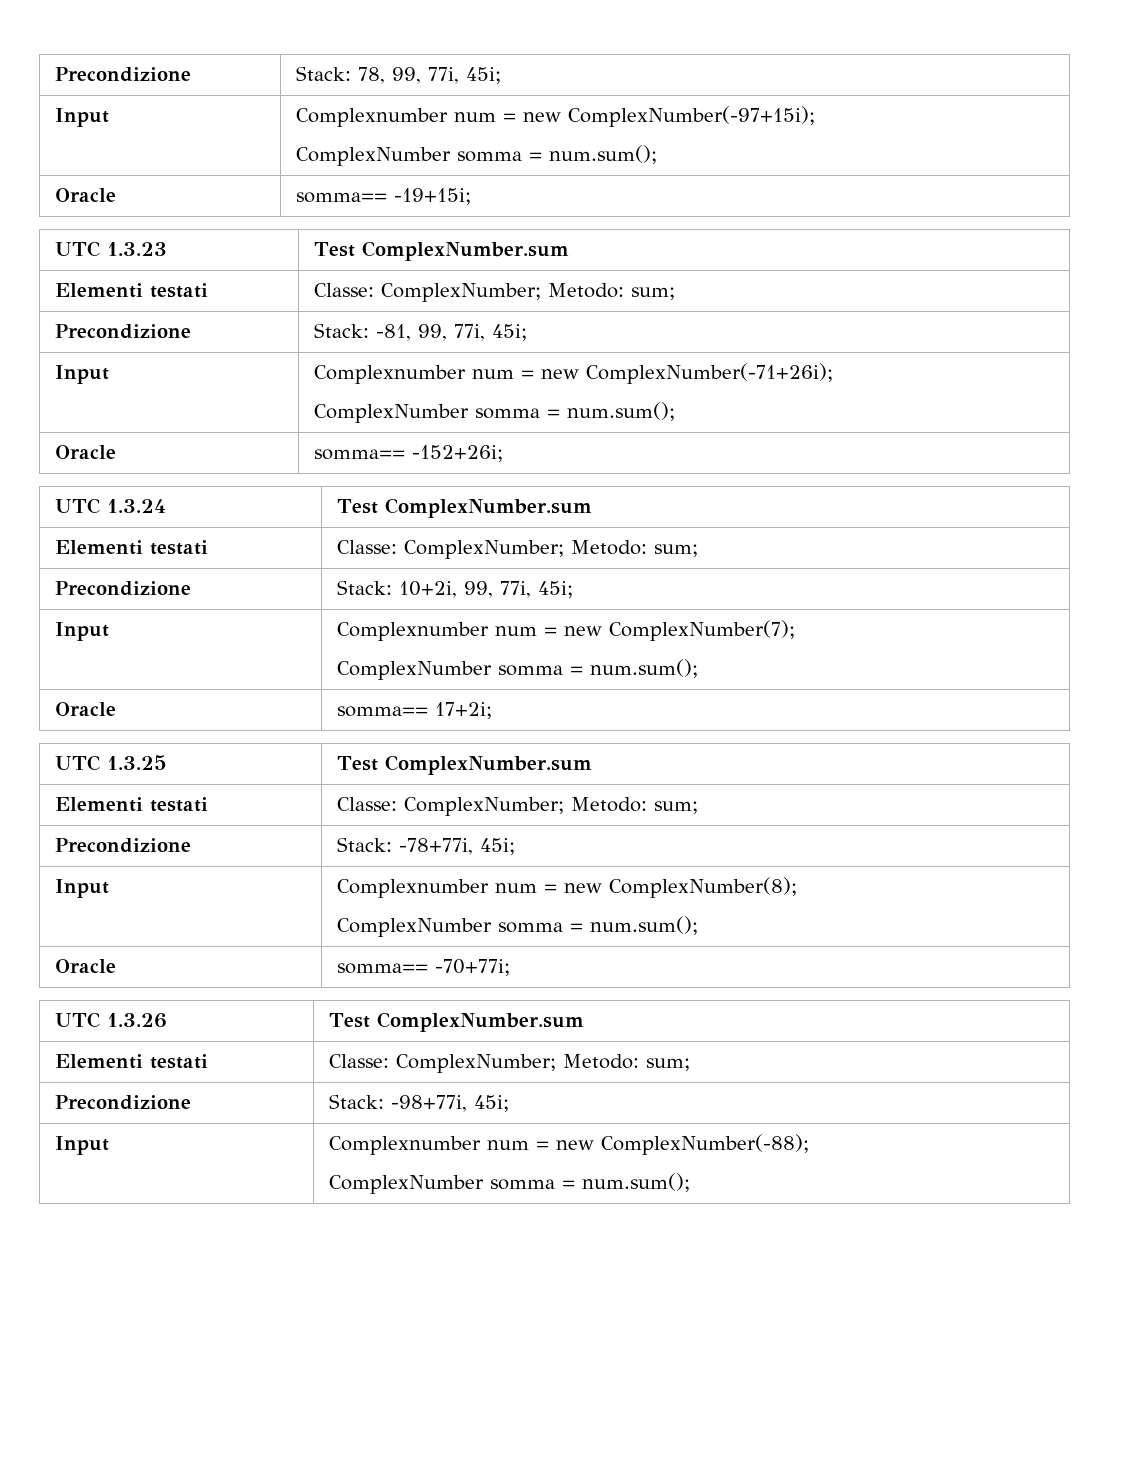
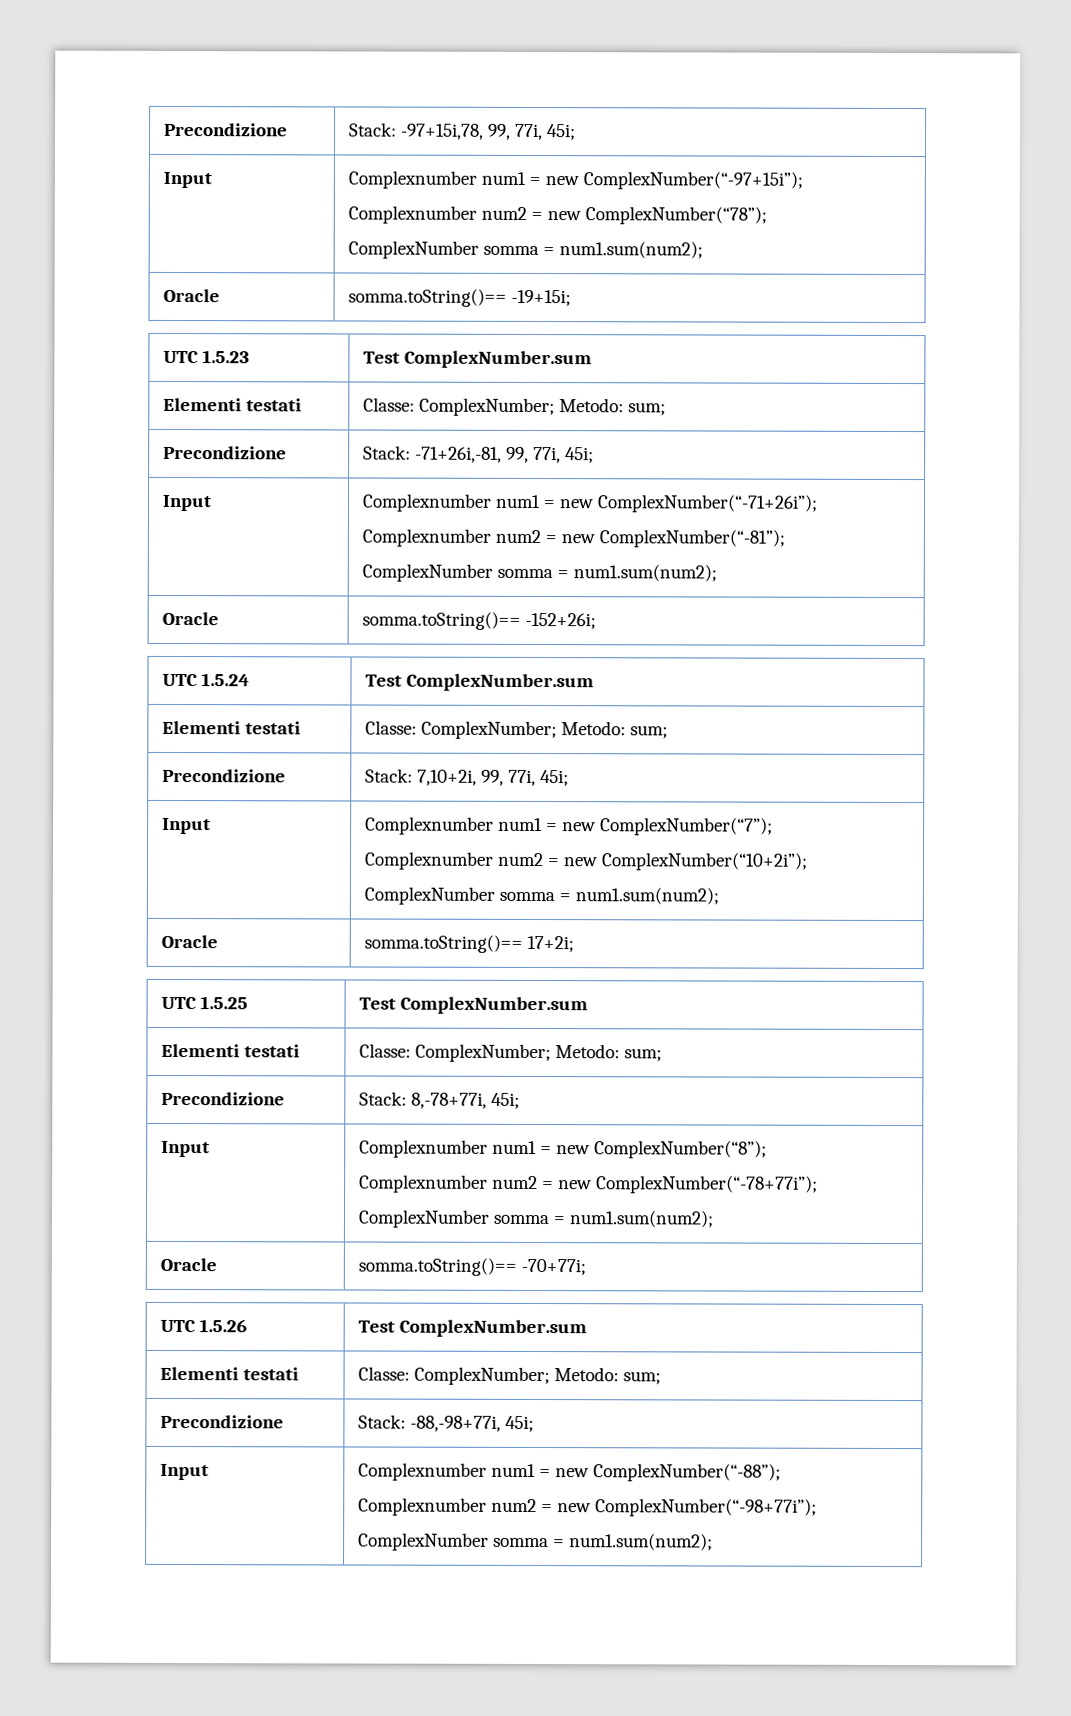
[55,67,192,82] [296,66,502,84] [55,108,110,127] [296,106,816,127] [296,145,658,166] [55,188,117,202] [296,192,388,203] Precondizione | Stack: 78, 99, 77i, 45i; // Input | Complexnumber num = new ComplexNumber(-97+15i); // ComplexNumber somma = num.sum(); // Oracle | somma== -> [164,122,289,137] [349,122,577,141] [163,171,213,189] [348,170,804,190] [348,205,768,225] [348,240,704,259] [163,288,221,303] [348,288,508,307] Precondizione | Stack: -97+15i,78, 99, 77i, 45i; // Input | Complexnumber num1 = new ComplexNumber(“-97+15i”); // Complexnumber num2 = new ComplexNumber(“78”); // ComplexNumber somma = num1.sum(num2); // Oracle | somma.toString()==
[107,242,168,256] 1.3.23 -> [202,350,251,364] 1.5.23
[376,324,528,341] [55,365,110,384] [314,363,834,384] [314,402,676,423] [55,445,117,459] [314,449,406,460] -81, 99, 77i, 45i; // Input | Complexnumber num = new ComplexNumber(-71+26i); // ComplexNumber somma = num.sum(); // Oracle | somma== -> [415,446,595,464] [162,494,213,512] [362,493,819,513] [362,528,786,548] [362,563,718,582] [162,611,220,626] [362,611,522,630] -71+26i,-81, 99, 77i, 45i; // Input | Complexnumber num1 = new ComplexNumber(“-71+26i”); // Complexnumber num2 = new ComplexNumber(“-81”); // ComplexNumber somma = num1.sum(num2); // Oracle | somma.toString()==
[107,499,167,513] 1.3.24 -> [201,673,251,687] 1.5.24
[399,581,574,598] [55,622,110,641] [337,620,796,641] [337,659,699,680] [55,702,117,716] [337,706,429,717] 10+2i, 99, 77i, 45i; // Input | Complexnumber num = new ComplexNumber(7); // ComplexNumber somma = num.sum(); // Oracle | somma== -> [417,769,570,787] [162,817,212,835] [365,816,774,836] [364,851,809,871] [364,886,720,905] [161,934,219,949] [364,934,524,953] 7,10+2i, 99, 77i, 45i; // Input | Complexnumber num1 = new ComplexNumber(“7”); // Complexnumber num2 = new ComplexNumber(“10+2i”); // ComplexNumber somma = num1.sum(num2); // Oracle | somma.toString()==
[107,755,167,770] 1.3.25 -> [200,996,249,1010] 1.5.25
[399,838,516,855] [55,879,110,898] [337,877,798,898] [337,916,699,937] [55,959,117,973] [337,963,429,974] -78+77i, 45i; // Input | Complexnumber num = new ComplexNumber(8); // ComplexNumber somma = num.sum(); // Oracle | somma== -> [411,1092,521,1109] [161,1140,211,1158] [359,1139,768,1159] [359,1174,819,1194] [358,1209,715,1228] [160,1257,218,1272] [358,1257,518,1276] 8,-78+77i, 45i; // Input | Complexnumber num1 = new ComplexNumber(“8”); // Complexnumber num2 = new ComplexNumber(“-78+77i”); // ComplexNumber somma = num1.sum(num2); // Oracle | somma.toString()==
[107,1013,168,1028] 1.3.26 -> [199,1319,248,1333] 1.5.26
[391,1095,510,1112] [55,1136,110,1155] [329,1134,810,1155] [329,1173,691,1194] -98+77i, 45i; // Input | Complexnumber num = new ComplexNumber(-88); // ComplexNumber somma = num.sum(); -> [410,1415,535,1432] [160,1463,210,1481] [358,1462,782,1482] [358,1497,818,1517] [358,1532,714,1551] -88,-98+77i, 45i; // Input | Complexnumber num1 = new ComplexNumber(“-88”); // Complexnumber num2 = new ComplexNumber(“-98+77i”); // ComplexNumber somma = num1.sum(num2);

